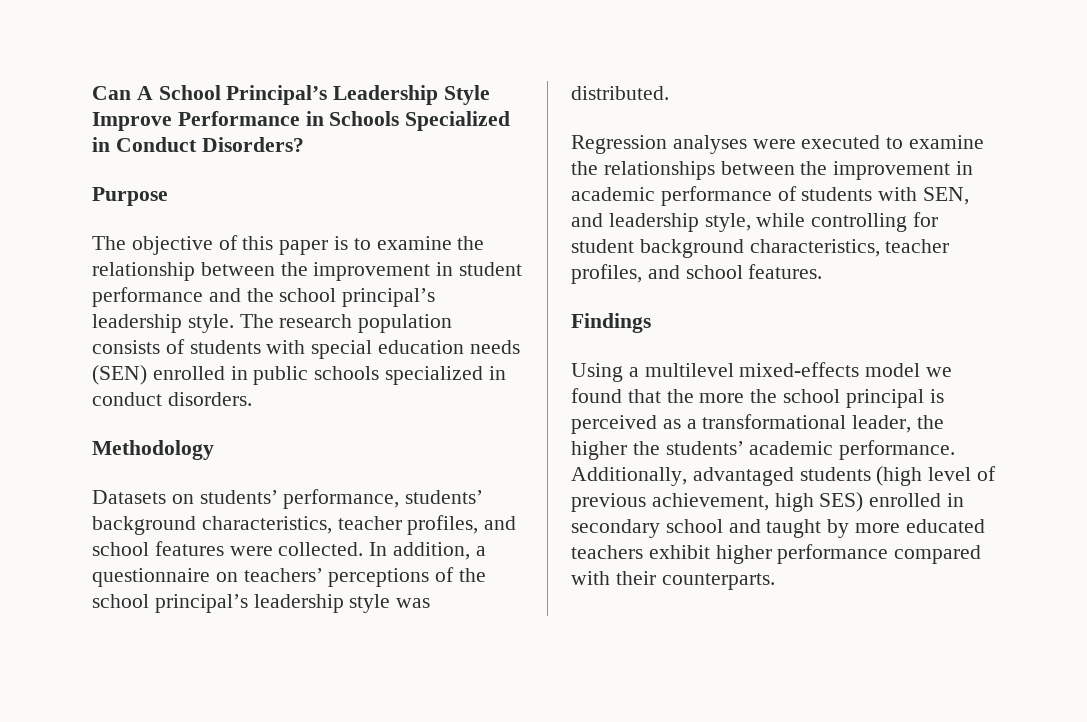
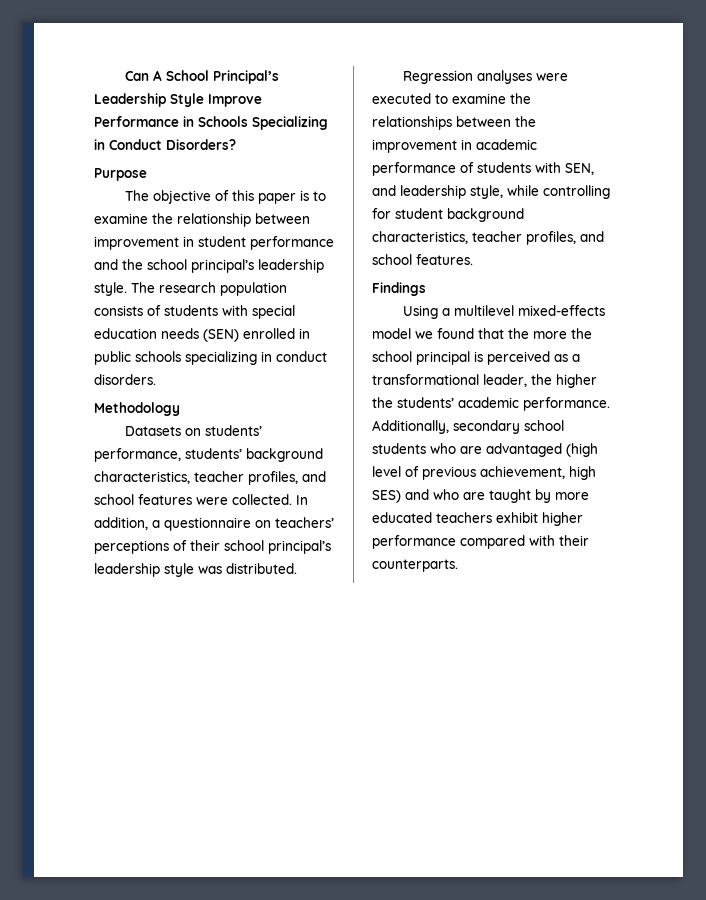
[405,111,511,131] Specialized -> [252,116,328,130] Specializing
[280,262,308,276] the -> (310, 218) none
[385,366,484,385] specialized -> [185,351,257,365] specializing
[459,568,487,582] the -> [190,540,220,551] their
[692,467,871,486] advantaged students -> [453,420,564,434] [372,443,562,457] secondary school students who are advantaged
[869,493,965,507] [571,519,761,538] enrolled in secondary school and -> [405,489,485,500] and who are

